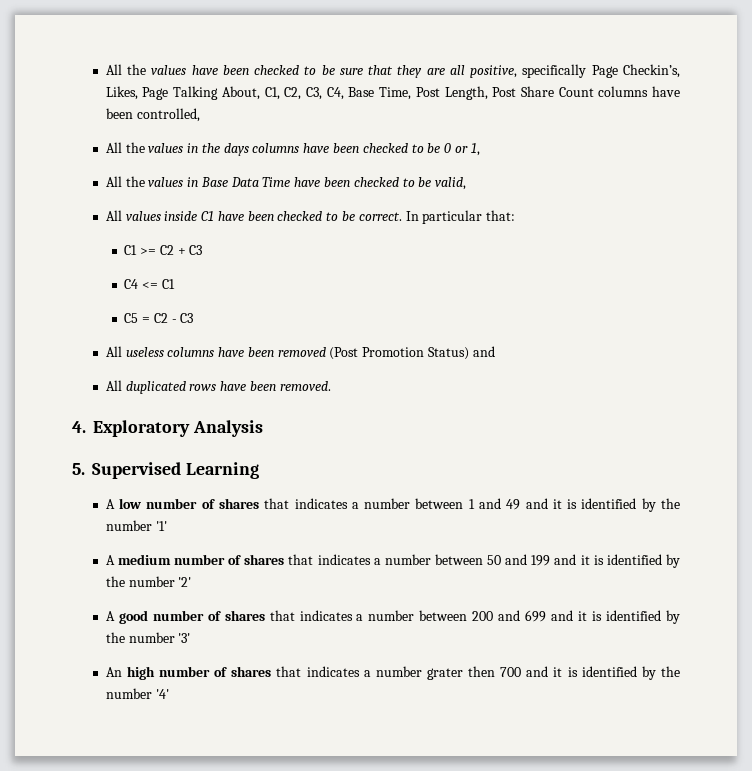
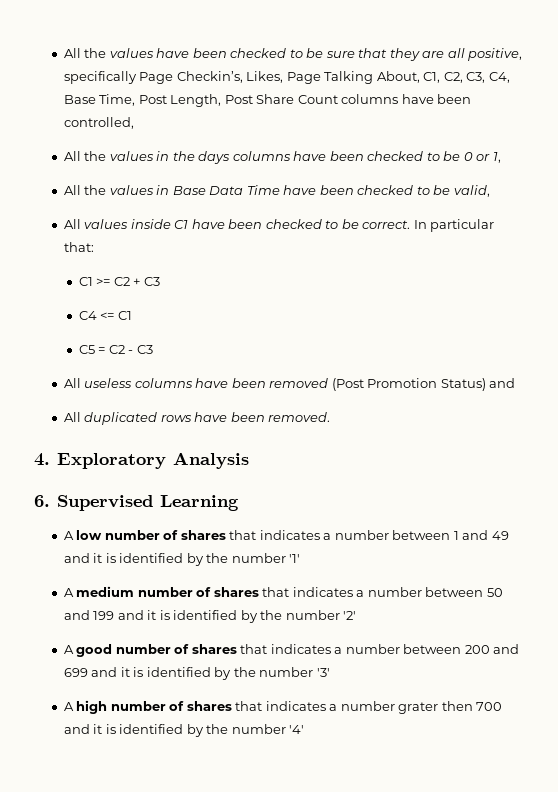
[72,463,85,475] 5. -> [34,495,50,507] 6.
[105,667,122,677] An -> [63,702,74,711] A

